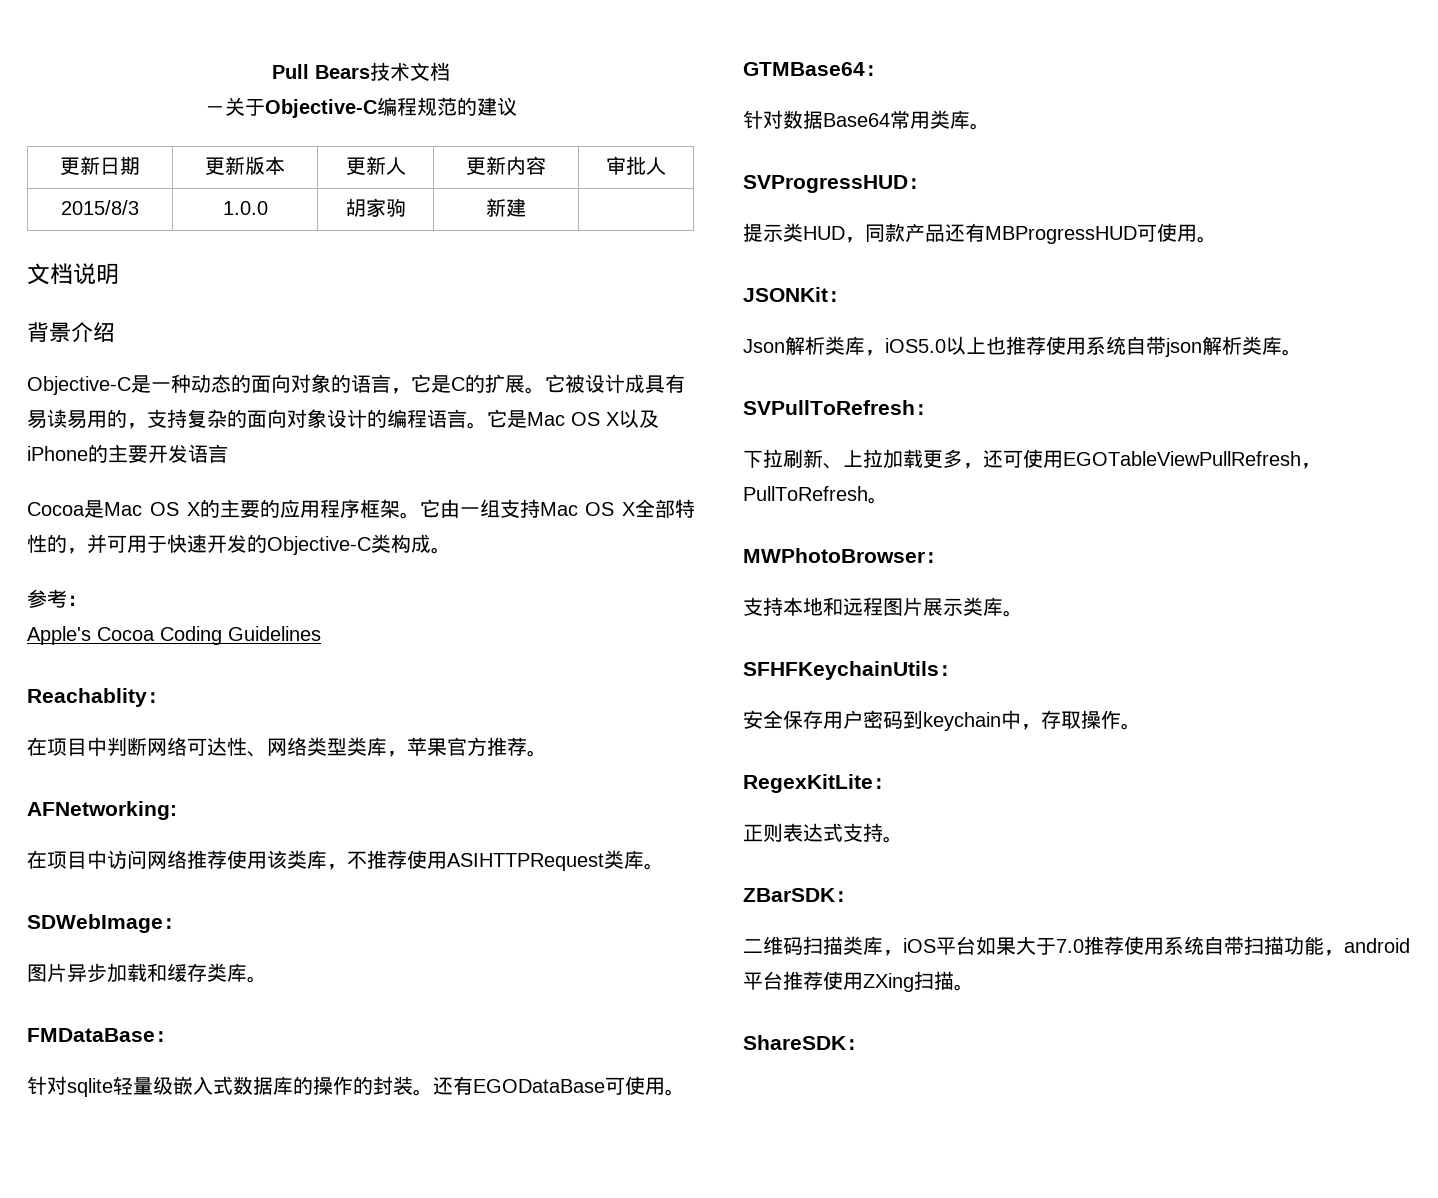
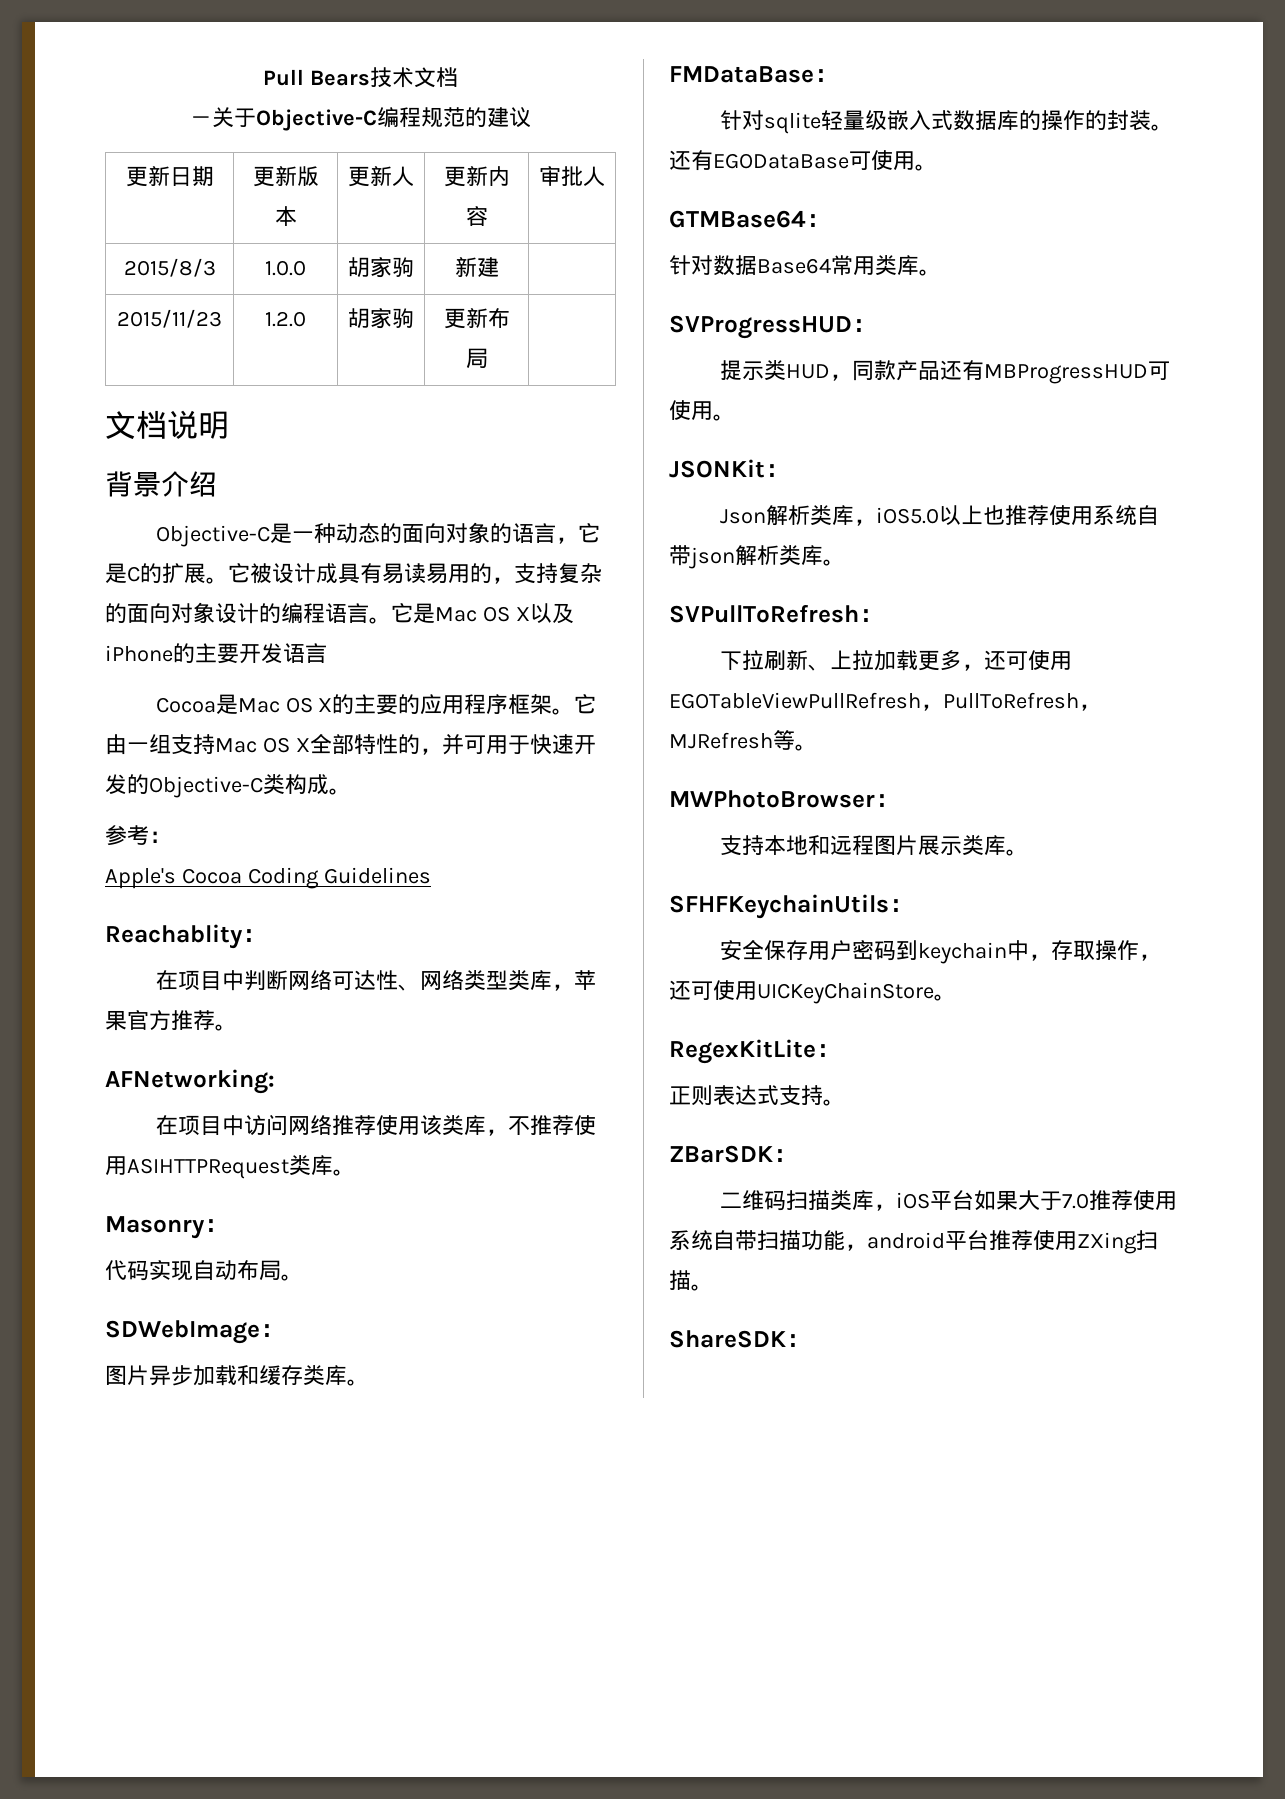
(526, 207) none -> [117,309,222,328] [265,311,306,327] [348,308,414,329] [443,308,510,329] [465,348,488,369] // 2015/11/23 | 1.2.0 | 胡家驹 | 更新布局 |
(664, 866) none -> [105,1216,229,1239] [105,1260,303,1281] // Masonry： // 代码实现自动布局。
(868, 493) none -> [1079,704,1101,711] [669,730,795,750] ，MJRefresh等
(1121, 719) none -> [1138,954,1161,961] [669,980,934,1004] ，还可使用UICKeyChainStore

